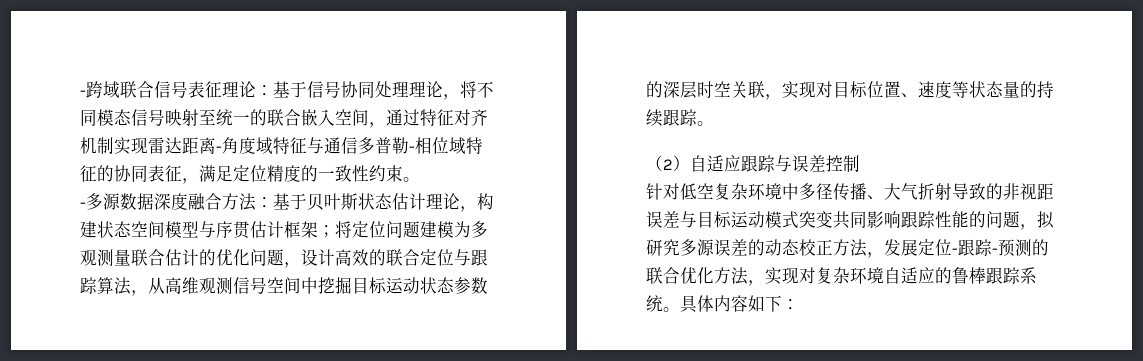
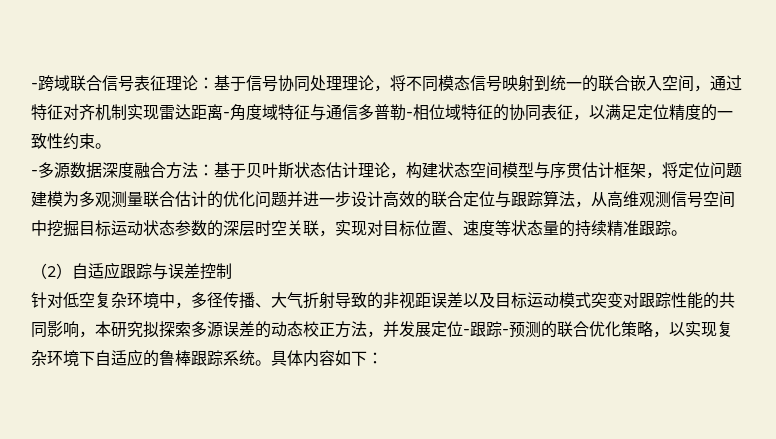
[199,109,216,125] 至 -> [534,75,550,91] 到
(199, 181) none -> [589,105,605,119] 以
[318,225,335,238] ； -> [646,172,662,179] ，
[284,262,301,268] ， -> [287,191,351,207] 并进一步
(663, 118) none -> [607,220,639,236] 精准
(799, 191) none -> [175,302,191,309] ，
[680,211,697,228] 与 -> [463,292,495,308] 以及
[833,211,901,229] 共同影响 -> [623,292,639,308] 对
[986,211,1054,230] [646,239,680,256] 问题，拟研究 -> [719,292,735,308] [31,321,191,338] 共同影响，本研究拟探索
(884, 255) none -> [383,321,399,337] 并
[714,267,884,286] 方法，实现对复杂环境 -> [621,321,733,338] [31,350,95,367] 策略，以实现复杂环境下

